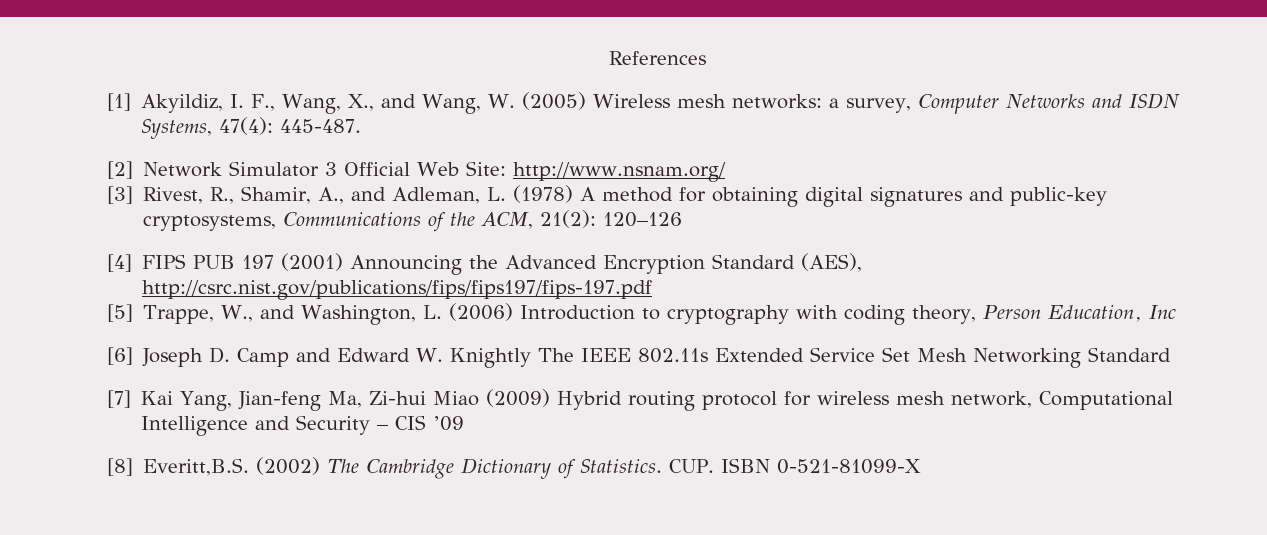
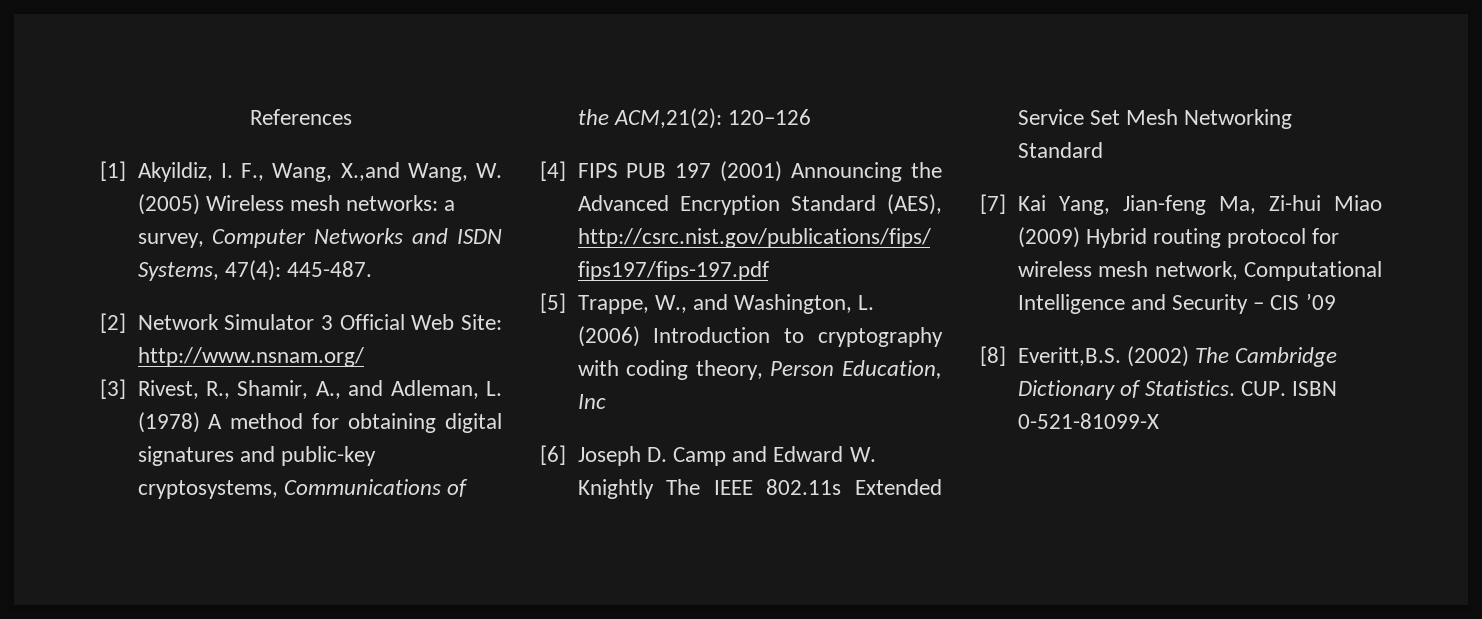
[348,94,417,111] X., and -> [340,162,400,181] X.,and
[481,210,597,229] ACM, 21(2): -> [613,108,722,129] ACM,21(2):

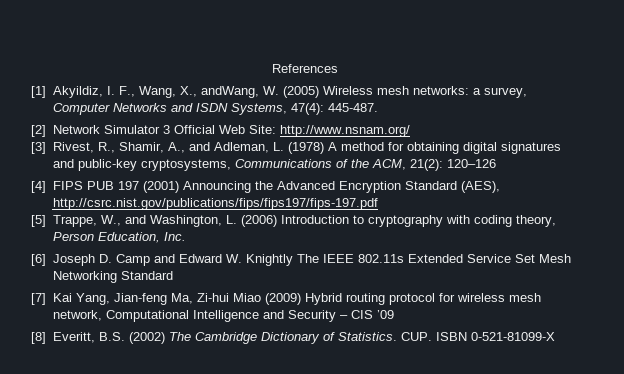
[340,162,468,182] X.,and Wang, -> [179,86,259,98] X., andWang,
[613,108,722,129] ACM,21(2): -> [371,159,443,171] ACM, 21(2):
[577,394,606,409] Inc -> [163,232,186,241] Inc.
[1017,347,1121,366] Everitt,B.S. -> [52,332,125,343] Everitt, B.S.

